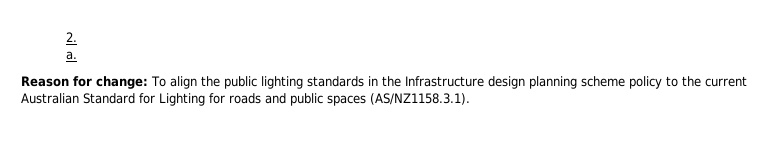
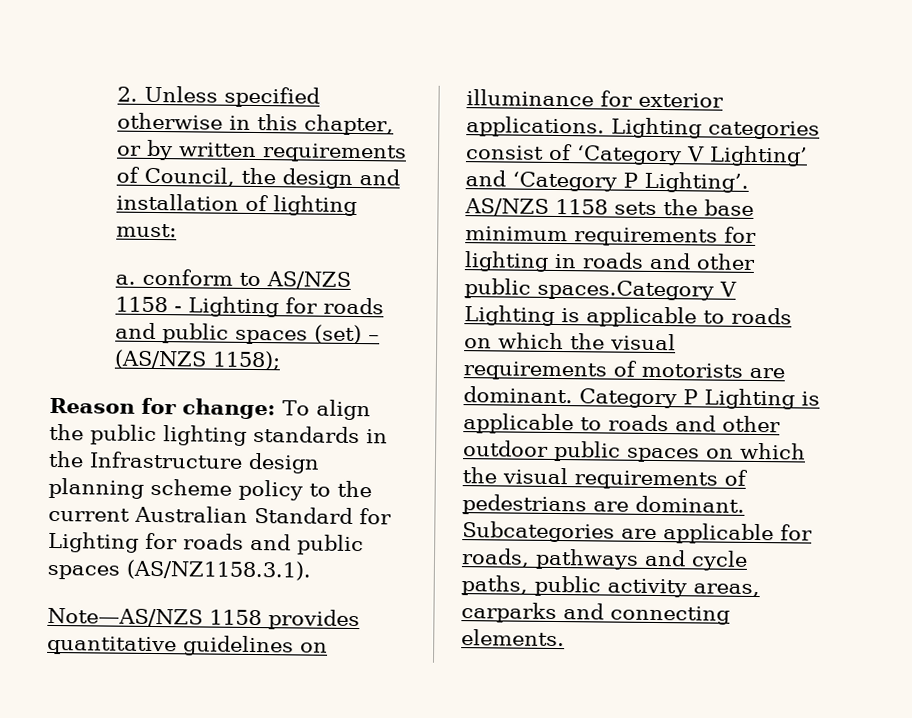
[65,51,77,60] // a. -> [143,85,320,108] [116,112,394,136] [116,139,407,163] [115,166,400,189] [115,193,357,217] [115,223,177,238] [114,268,351,289] [114,296,384,318] [114,322,380,345] [113,349,281,371] Unless specified otherwise in this chapter, or by written requirements of Council, the design and installation of lighting must: // a. conform to AS/NZS 1158 - Lighting for roads and public spaces (set) – (AS/NZS 1158);
(470, 99) none -> [47,607,360,631] [47,635,328,657] [466,89,724,108] [466,116,820,140] [465,143,808,167] [465,170,749,193] [464,198,754,216] [465,226,757,247] [464,251,756,272] [464,278,737,301] [464,305,792,328] [464,332,676,351] [463,360,785,381] [463,386,820,410] [463,413,781,435] [463,440,806,463] [462,467,748,490] [462,494,745,516] [462,521,813,545] [461,548,748,571] [461,575,760,598] [461,602,730,625] [461,629,565,647] // Note—AS/NZS 1158 provides quantitative guidelines on illuminance for exterior applications. Lighting categories consist of ‘Category V Lighting’ and ‘Category P Lighting’. AS/NZS 1158 sets the base minimum requirements for lighting in roads and other public spaces.Category V Lighting is applicable to roads on which the visual requirements of motorists are dominant. Category P Lighting is applicable to roads and other outdoor public spaces on which the visual requirements of pedestrians are dominant. Subcategories are applicable for roads, pathways and cycle paths, public activity areas, carparks and connecting elements.

